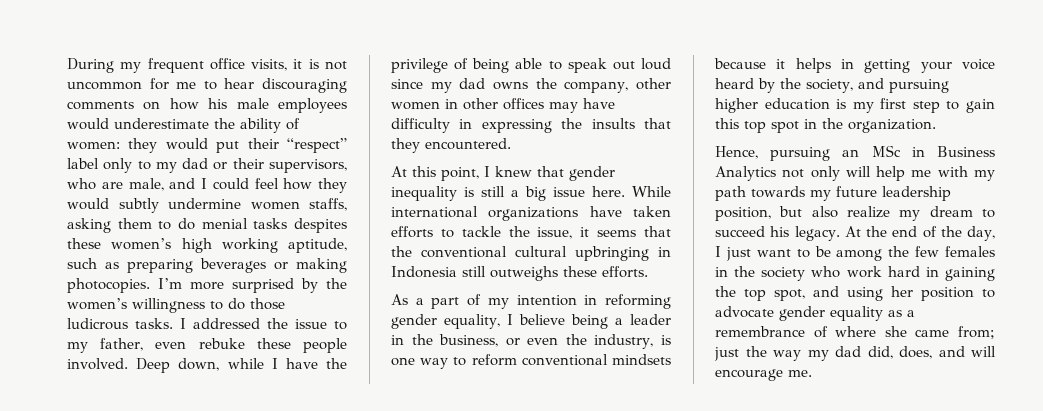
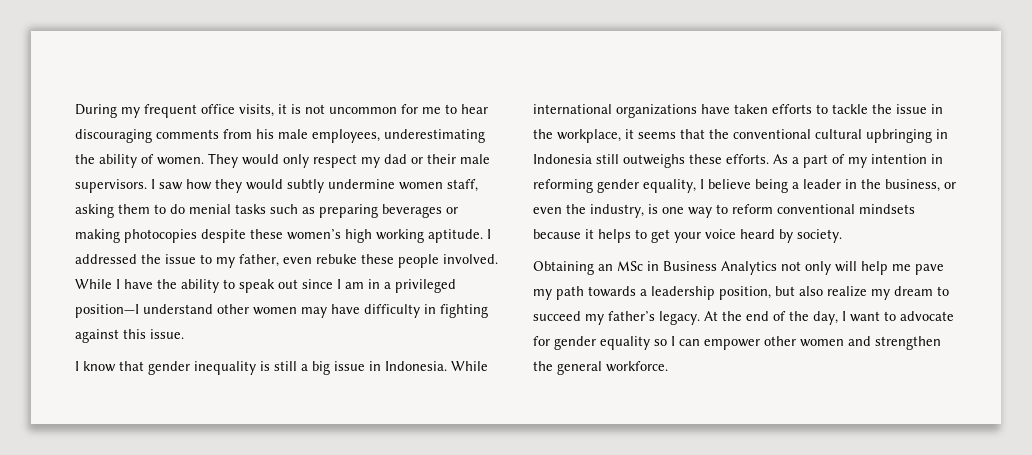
[143,98,347,113] [67,118,300,133] [67,138,347,153] [67,158,347,173] [67,178,279,191] on how his male employees would underestimate the ability of women: they would put their “respect” label only to my dad or their supervisors, who are male, and I could feel -> [223,129,485,143] [75,153,490,168] [75,179,183,193] from his male employees, underestimating the ability of women. They would only respect my dad or their male supervisors. I saw
[309,198,347,211] staffs, -> [447,179,478,192] staff,
[294,218,347,233] [67,238,347,253] despites these women’s high working aptitude, -> (266, 209) none
[67,278,347,293] [67,298,285,313] [67,318,173,330] photocopies. I’m more surprised by the women’s willingness to do those ludicrous tasks. -> [124,229,483,243] photocopies despite these women’s high working aptitude.
[136,358,347,373] [391,58,671,73] [391,78,671,93] [391,98,615,113] [391,118,671,133] [391,138,511,153] [391,166,532,181] Deep down, while I have the privilege of being able to speak out loud since my dad owns the company, other women in other offices may have difficulty in expressing the insults that they encountered. // At this point, I knew -> [75,279,456,293] [75,304,488,318] [75,329,184,343] [75,361,116,372] While I have the ability to speak out since I am in a privileged position—I understand other women may have difficulty in fighting against this issue. // I know
[592,186,625,197] here. -> [369,361,447,371] in Indonesia.
[537,227,573,239] issue, -> [896,104,943,114] [533,129,621,143] issue in the workplace,
(648, 272) // -> (769, 159) none
[841,59,911,73] in getting -> [635,229,670,243] to get
[780,78,949,93] [715,98,995,113] [715,118,936,133] [715,146,831,161] the society, and pursuing higher education is my first step to gain this top spot in the organization. // Hence, pursuing -> [797,229,842,243] [533,261,594,275] society. // Obtaining
[937,166,968,177] with -> [915,264,944,275] pave
[810,186,877,201] my future -> [640,289,647,296] a
[770,226,790,237] his -> [585,311,655,325] my father’s
[725,247,751,261] just -> (846, 316) none
[814,246,995,261] [715,266,995,281] [715,286,995,301] [715,306,915,321] [715,326,995,339] [714,346,996,361] [715,369,812,381] be among the few females in the society who work hard in gaining the top spot, and using her position to advocate gender equality as a remembrance of where she came from; just the way my dad did, does, and will encourage me. -> [900,311,954,321] [533,336,941,350] [533,361,668,375] advocate for gender equality so I can empower other women and strengthen the general workforce.

